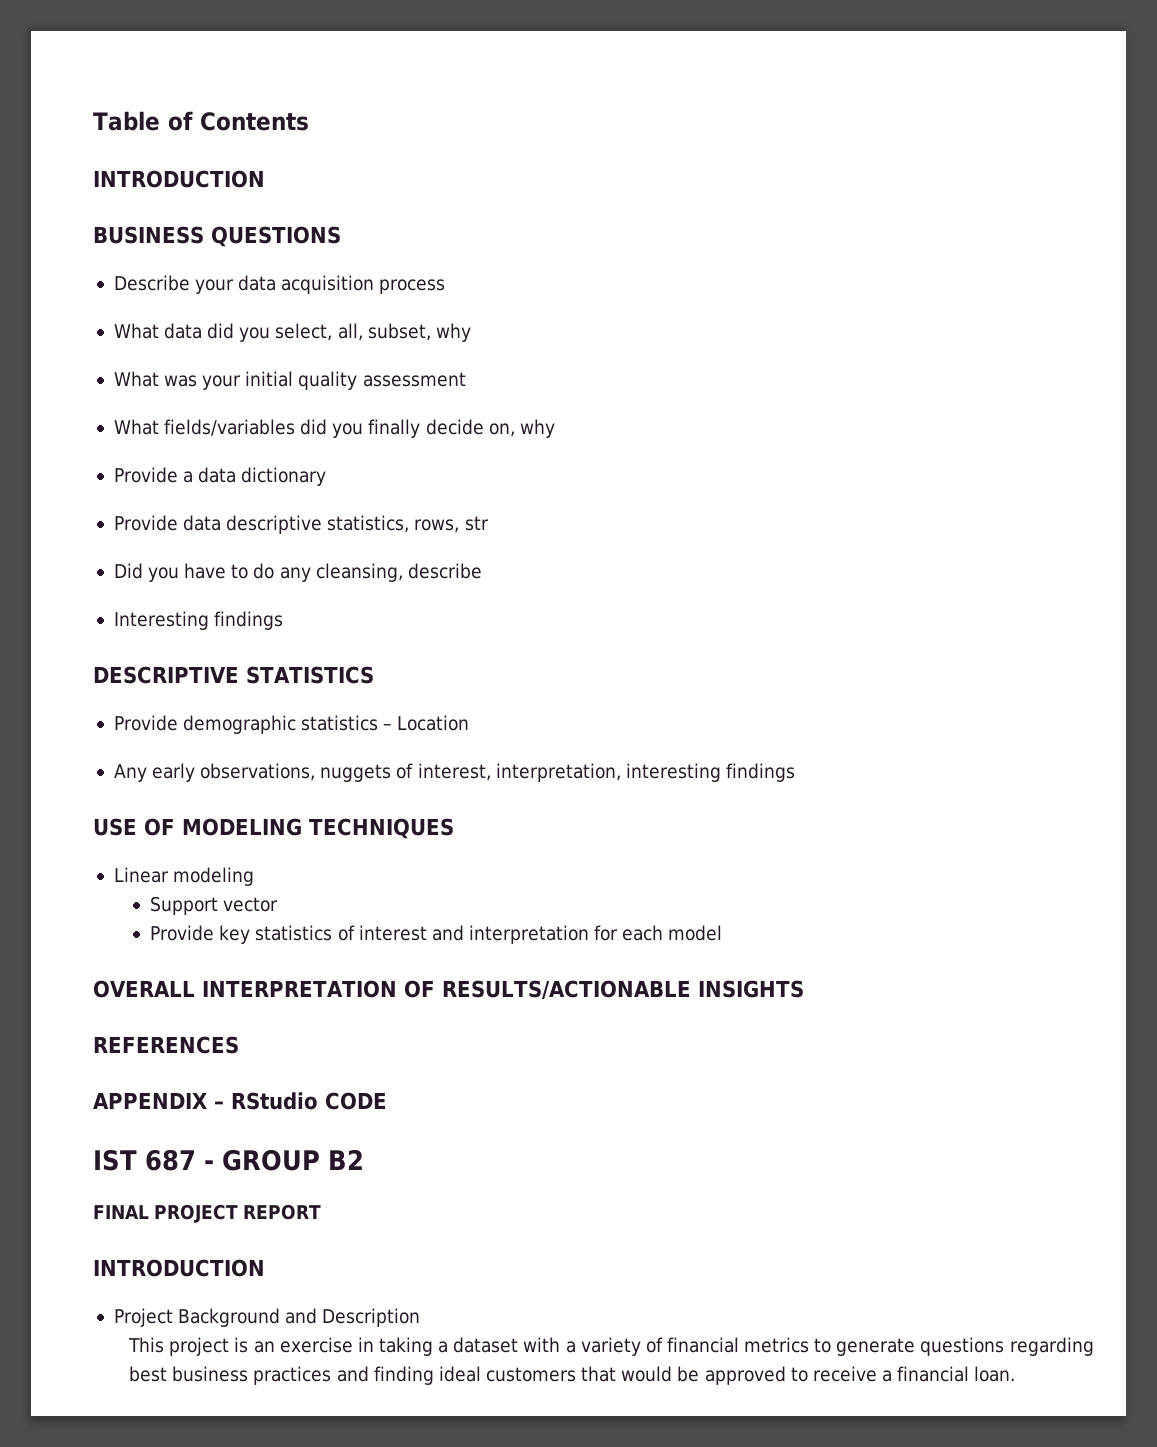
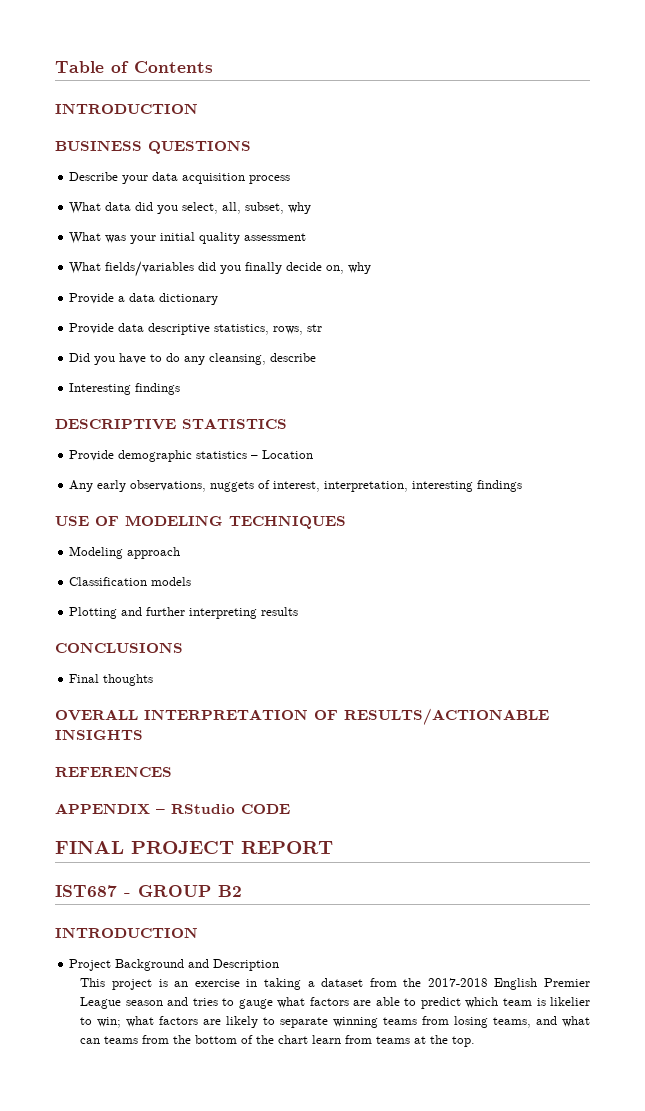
[113,867,255,886] [150,896,279,915] [150,925,723,944] Linear modeling // Support vector // Provide key statistics of interest and interpretation for each model -> [69,546,181,559] [69,577,192,586] [69,607,299,619] [55,642,183,653] [69,674,154,686] Modeling approach // Classification models // Plotting and further interpreting results // CONCLUSIONS // Final thoughts
[93,1149,196,1171] IST 687 -> [55,841,333,854] [55,885,117,897] FINAL PROJECT REPORT // IST687
[93,1204,322,1223] // FINAL PROJECT REPORT -> (242, 891) none
[523,1337,1094,1356] [129,1366,1016,1385] with a variety of financial metrics to generate questions regarding best business practices and finding ideal customers that would be approved to receive a financial loan. -> [369,978,590,990] [80,997,591,1009] [80,1016,591,1028] [80,1035,476,1047] from the 2017-2018 English Premier League season and tries to gauge what factors are able to predict which team is likelier to win; what factors are likely to separate winning teams from losing teams, and what can teams from the bottom of the chart learn from teams at the top.

